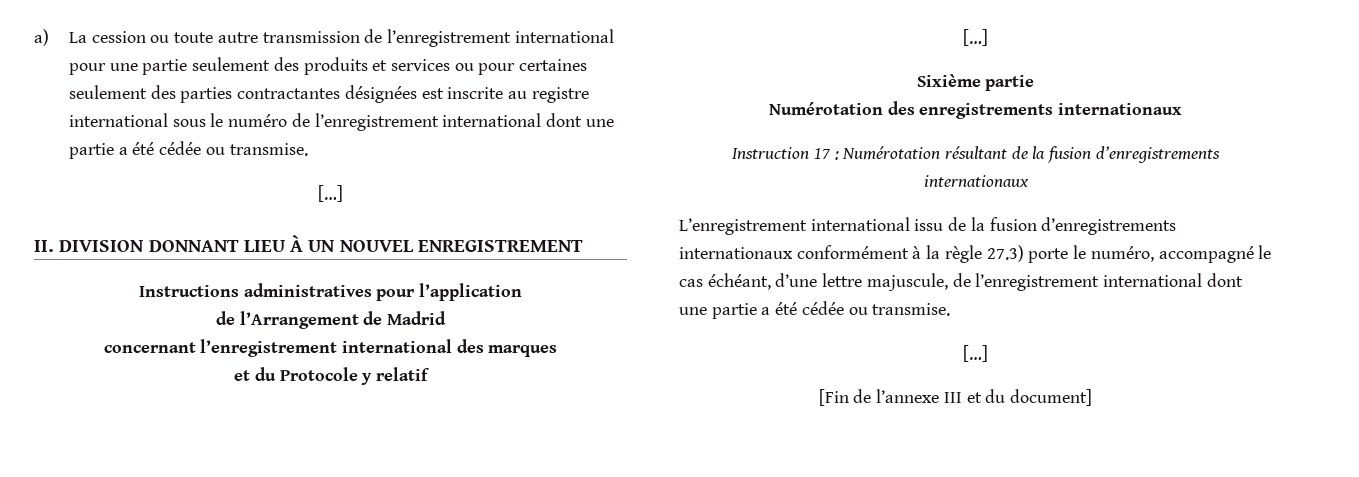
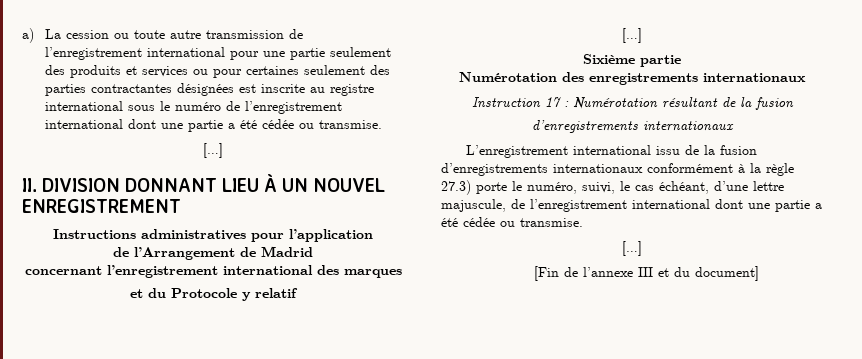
(1092, 154) none -> (794, 103) //
[1158,246,1254,263] accompagné -> [582,182,615,194] suivi,

